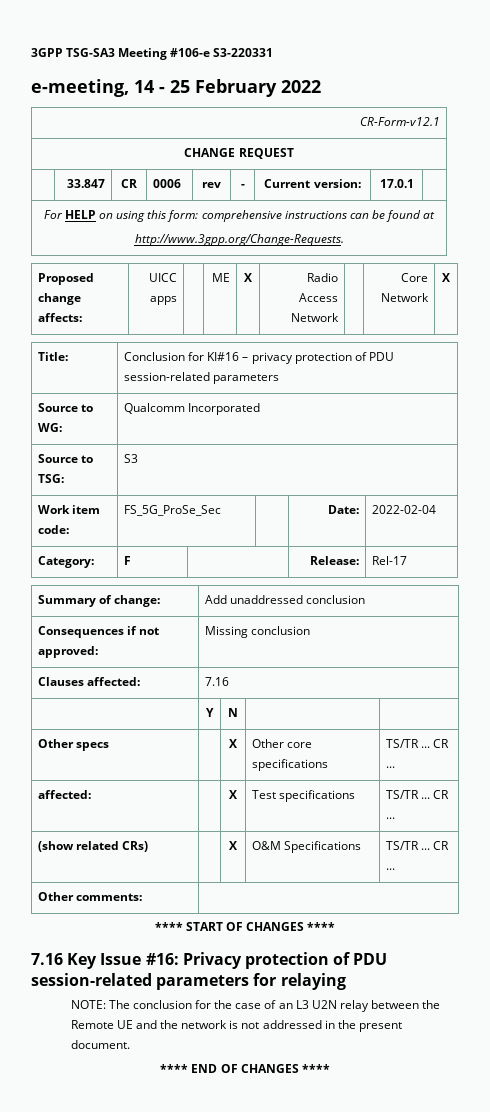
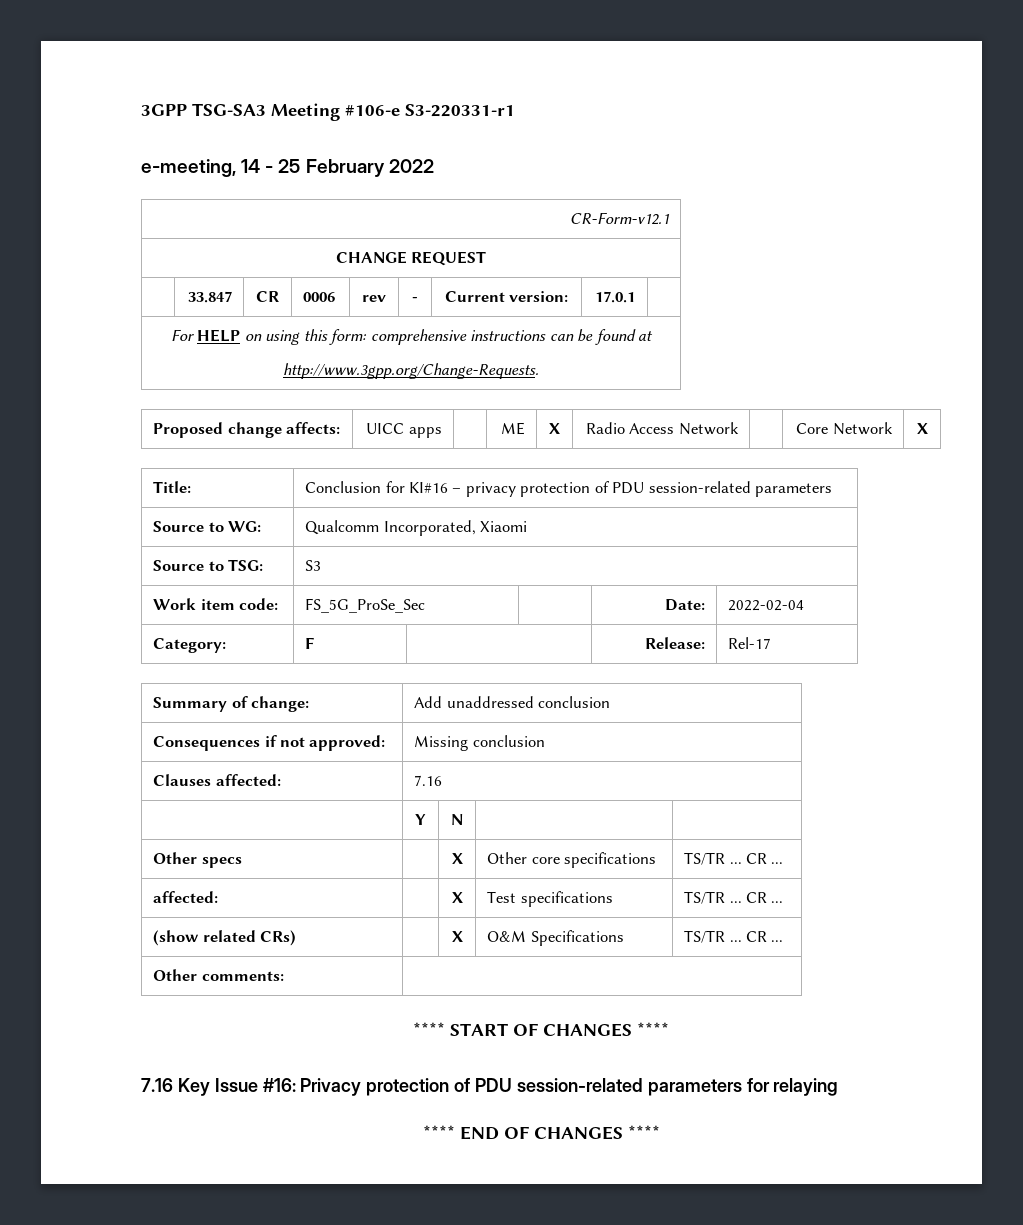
[213,48,274,57] S3-220331 -> [405,104,515,117] S3-220331-r1
[188,403,261,415] Incorporated -> [383,520,528,536] Incorporated, Xiaomi
[70,1000,441,1012] [70,1020,402,1032] [70,1040,130,1049] // NOTE: The conclusion for the case of an L3 U2N relay between the Remote UE and the network is not addressed in the present document. -> (839, 1087) none

